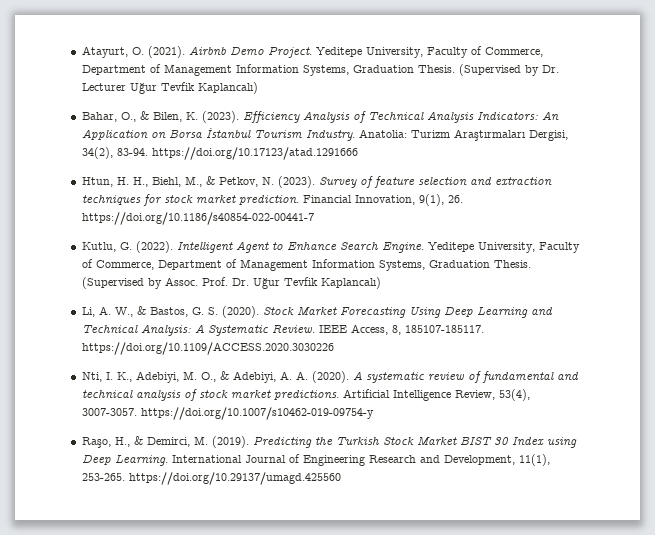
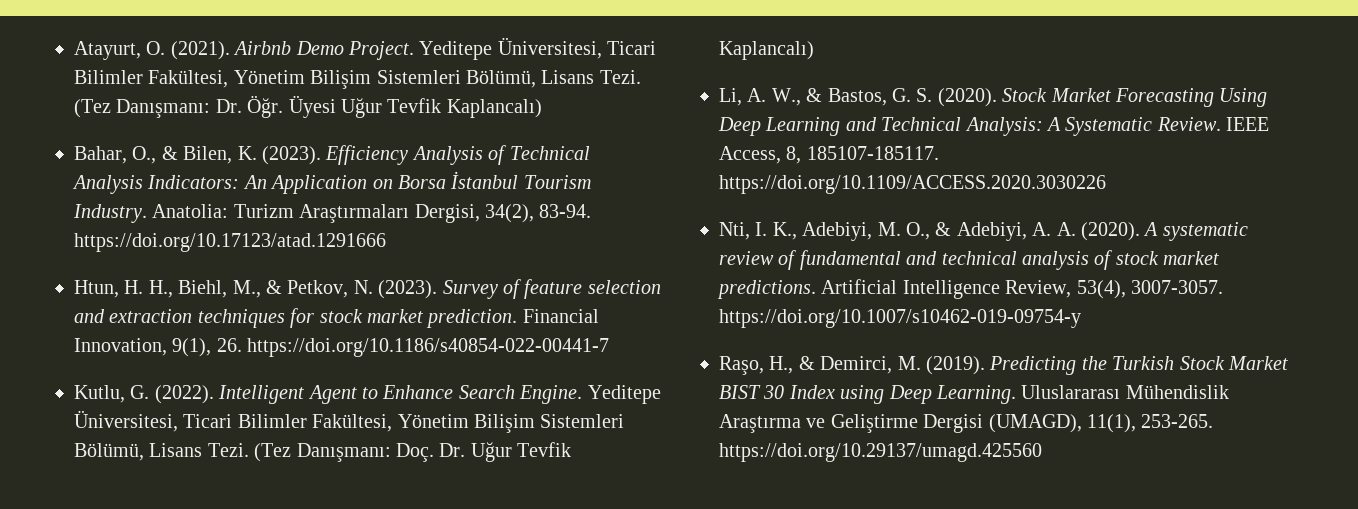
[365,46,543,58] [81,64,559,76] [81,83,126,91] University, Faculty of Commerce, Department of Management Information Systems, Graduation Thesis. (Supervised by Dr. Lecturer -> [497,37,657,59] [74,70,641,89] [74,95,336,118] Üniversitesi, Ticari Bilimler Fakültesi, Yönetim Bilişim Sistemleri Bölümü, Lisans Tezi. (Tez Danışmanı: Dr. Öğr. Üyesi
[477,242,580,253] [81,259,531,271] [81,277,228,289] University, Faculty of Commerce, Department of Management Information Systems, Graduation Thesis. (Supervised by Assoc. Prof. -> [74,410,625,433] [74,443,434,462] Üniversitesi, Ticari Bilimler Fakültesi, Yönetim Bilişim Sistemleri Bölümü, Lisans Tezi. (Tez Danışmanı: Doç.
[171,454,515,466] International Journal of Engineering Research and Development, -> [1021,385,1229,399] [719,414,1082,433] Uluslararası Mühendislik Araştırma ve Geliştirme Dergisi (UMAGD),

